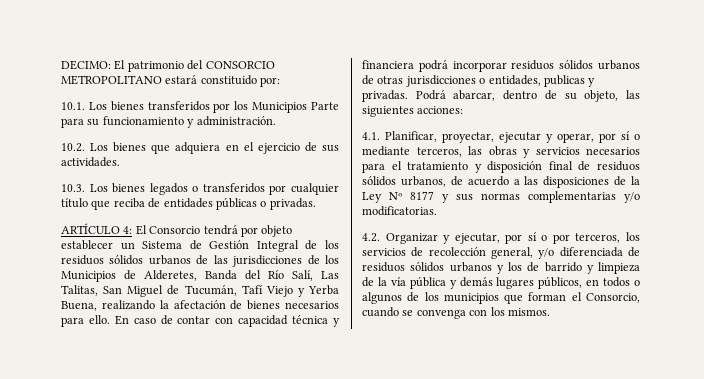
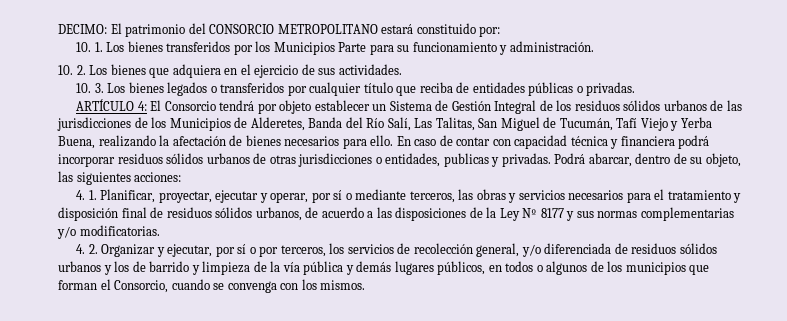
[61,102,85,110] 10.1. -> [76,42,103,52] 10. 1.
[61,143,85,152] 10.2. -> [58,65,86,75] 10. 2.
[61,184,85,192] 10.3. -> [76,83,104,93] 10. 3.
[362,132,380,140] 4.1. -> [76,190,97,200] 4. 1.
[362,233,380,242] 4.2. -> [76,244,98,254] 4. 2.

